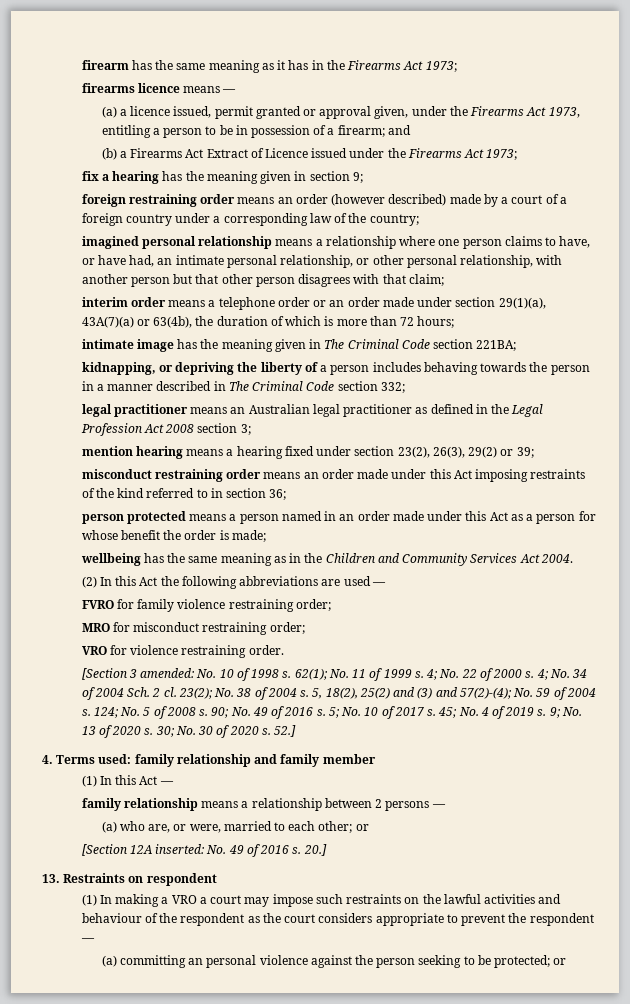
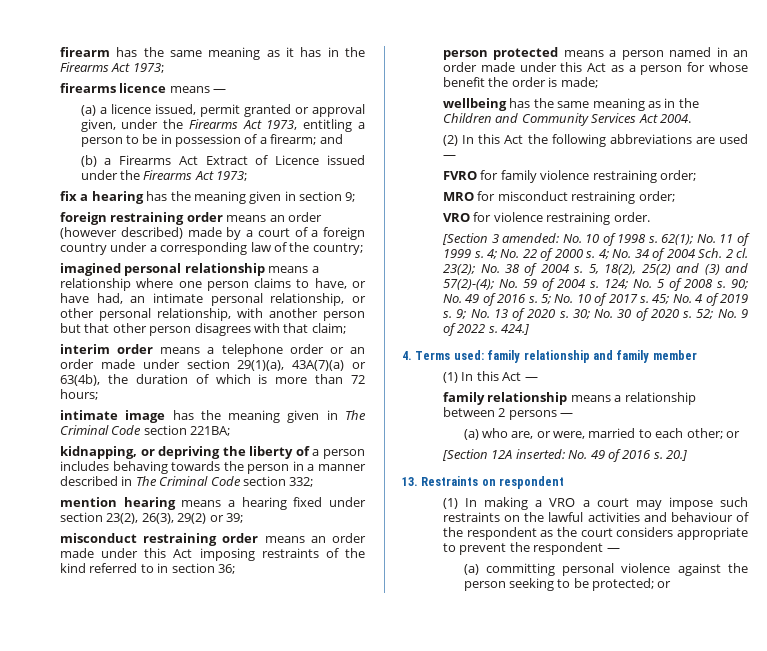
[81,404,544,417] [80,423,251,436] // legal practitioner means an Australian legal practitioner as defined in the Legal Profession Act 2008 section 3; -> (314, 482) none
[274,725,297,737] 52.] -> [696,309,748,319] [443,323,530,336] 52; No. 9 of 2022 s. 424.]
[188,958,204,965] an -> (555, 569) none

